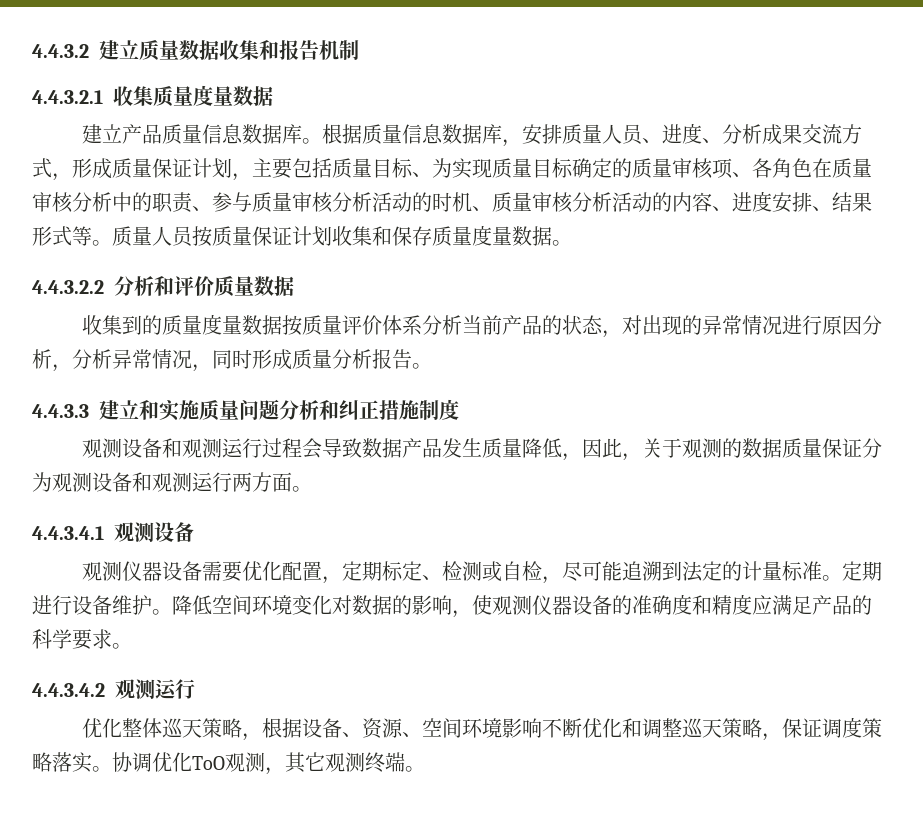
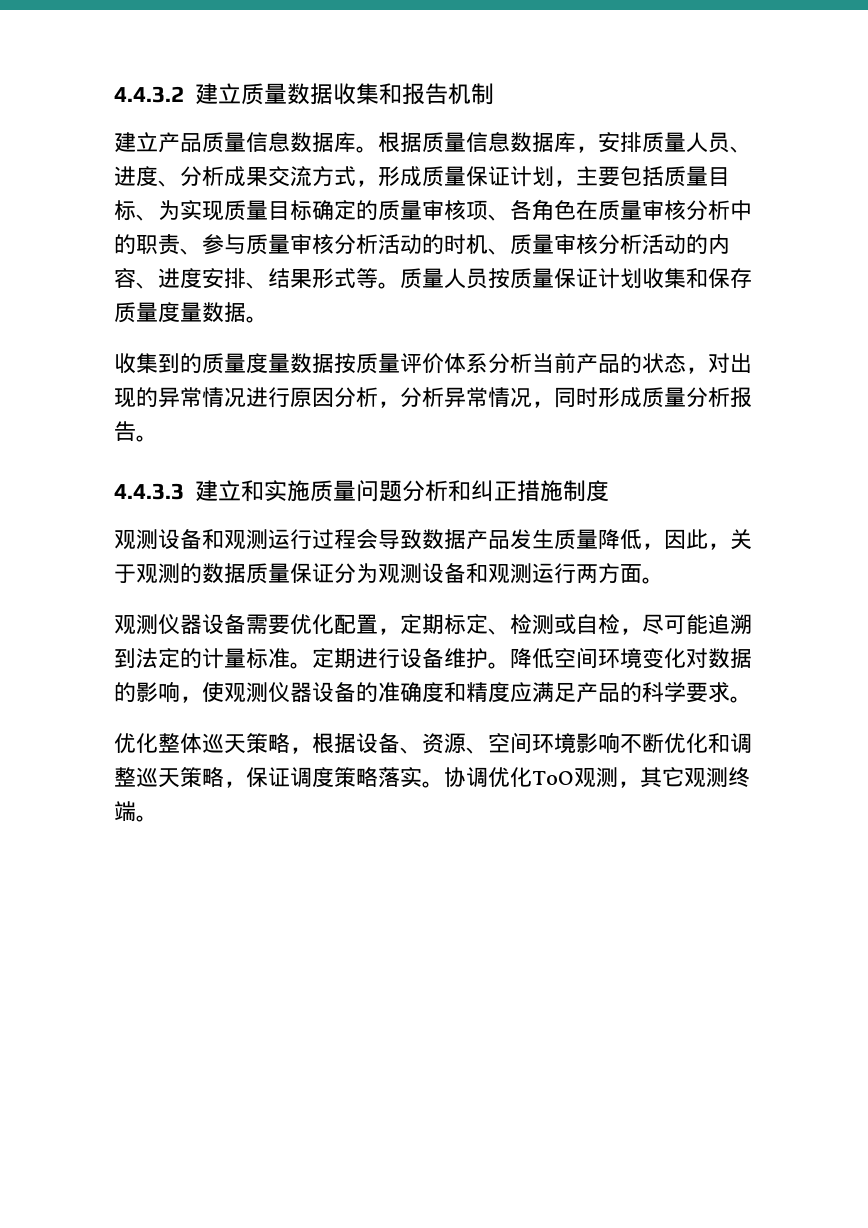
[32,85,273,106] // 4.4.3.2.1收集质量度量数据 -> (494, 94) none
[32,276,294,296] // 4.4.3.2.2分析和评价质量数据 -> (268, 319) none
[32,522,194,542] // 4.4.3.4.1观测设备 -> (664, 580) none
[32,679,195,699] // 4.4.3.4.2观测运行 -> (752, 699) none

